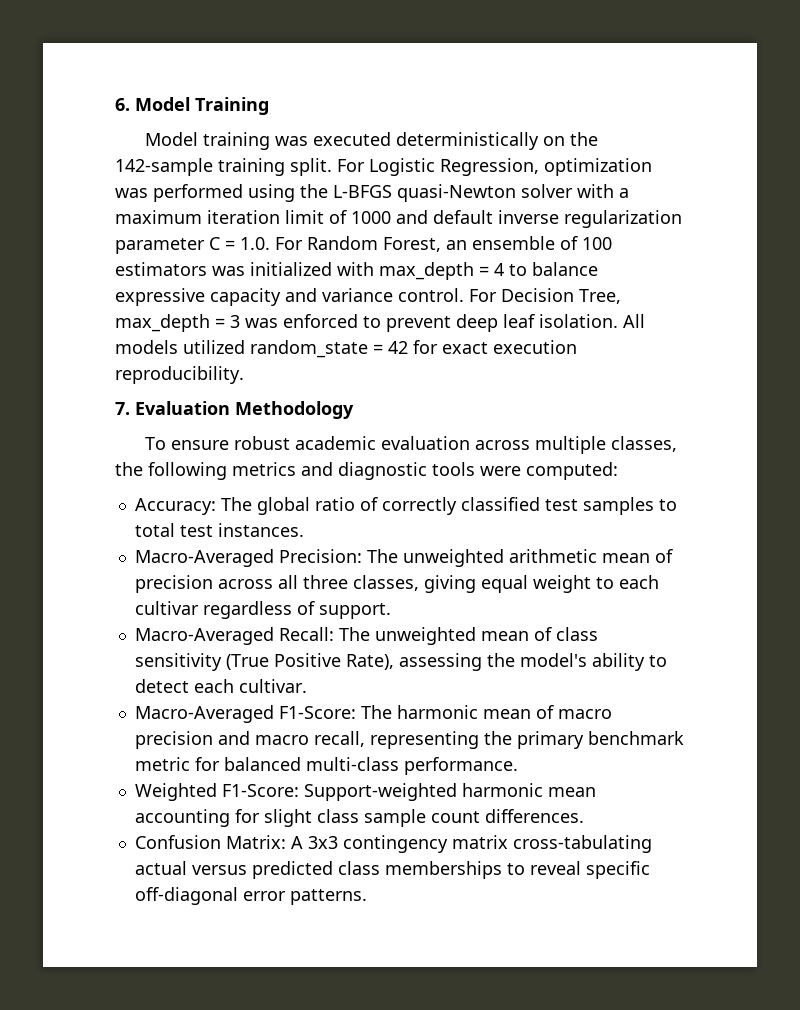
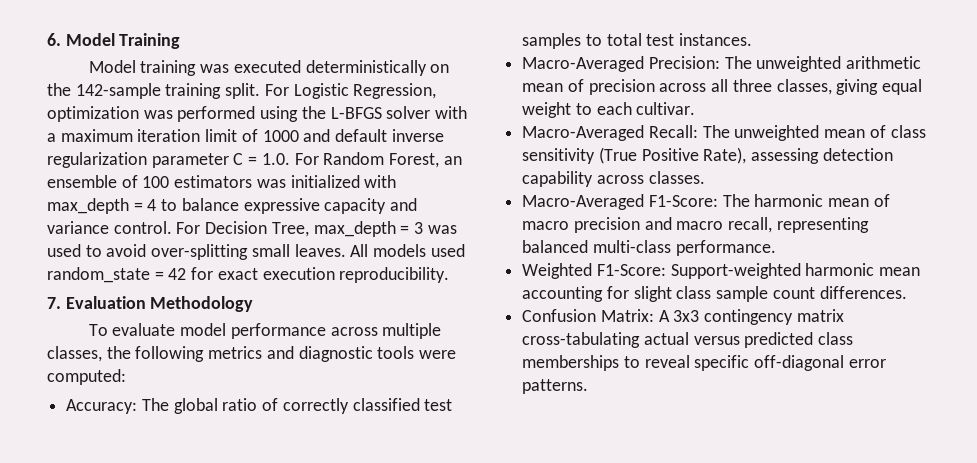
[397,184,516,202] quasi-Newton -> (382, 113) none
[283,314,618,332] enforced to prevent deep leaf isolation. -> [47,244,346,260] used to avoid over-splitting small leaves.
[183,340,245,354] utilized -> [430,244,465,257] used
[171,436,471,450] ensure robust academic evaluation -> [112,323,326,339] evaluate model performance
[134,601,391,619] cultivar regardless of support. -> [636,102,696,115] cultivar.
[486,653,667,671] [134,679,307,693] the model's ability to detect each cultivar. -> [822,148,893,161] [522,171,705,187] detection capability across classes.
[483,731,684,749] [134,757,220,771] the primary benchmark metric for -> (869, 225) none

